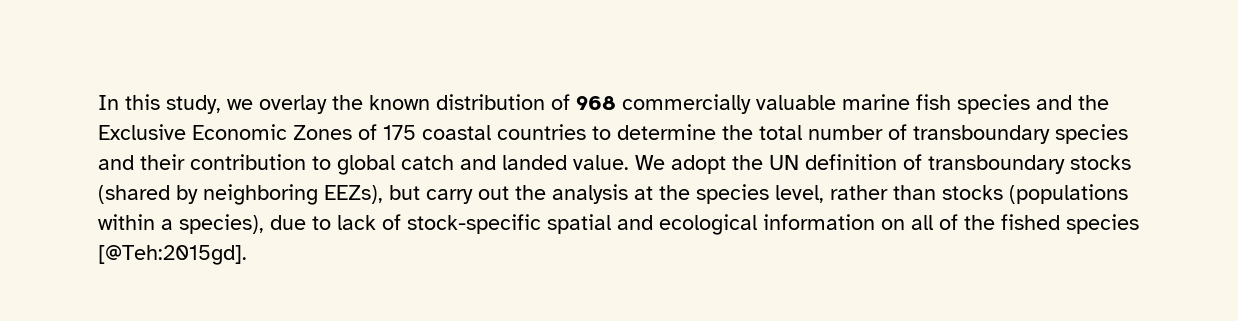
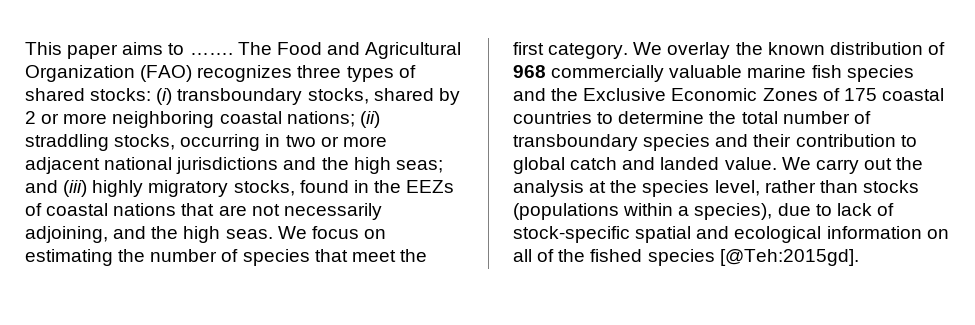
[98,94,253,114] In this study, we -> [25,42,462,59] [25,65,416,82] [25,88,460,105] [25,111,380,128] [25,134,387,151] [25,157,443,174] [25,180,455,197] [25,203,382,220] [25,226,386,243] [25,249,427,266] [513,42,663,59] This paper aims to ……. The Food and Agricultural Organization (FAO) recognizes three types of shared stocks: (i) transboundary stocks, shared by 2 or more neighboring coastal nations; (ii) straddling stocks, occurring in two or more adjacent national jurisdictions and the high seas; and (iii) highly migratory stocks, found in the EEZs of coastal nations that are not necessarily adjoining, and the high seas. We focus on estimating the number of species that meet the first category. We
[671,154,1131,174] [98,184,420,205] adopt the UN definition of transboundary stocks (shared by neighboring EEZs), but -> (811, 163) none

